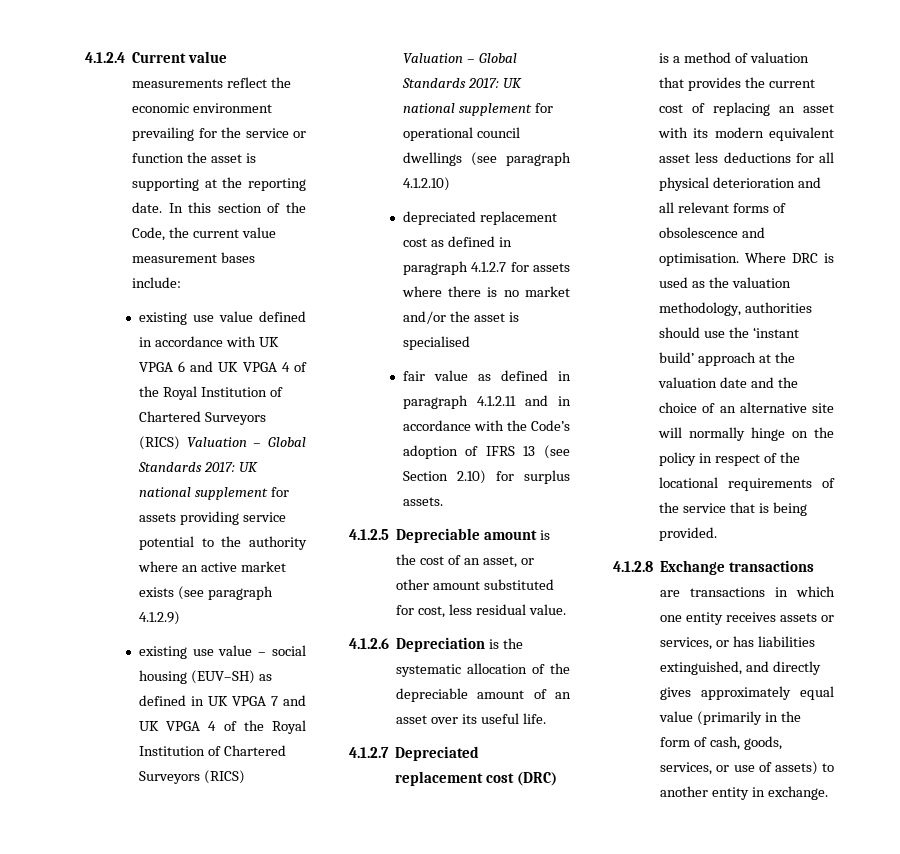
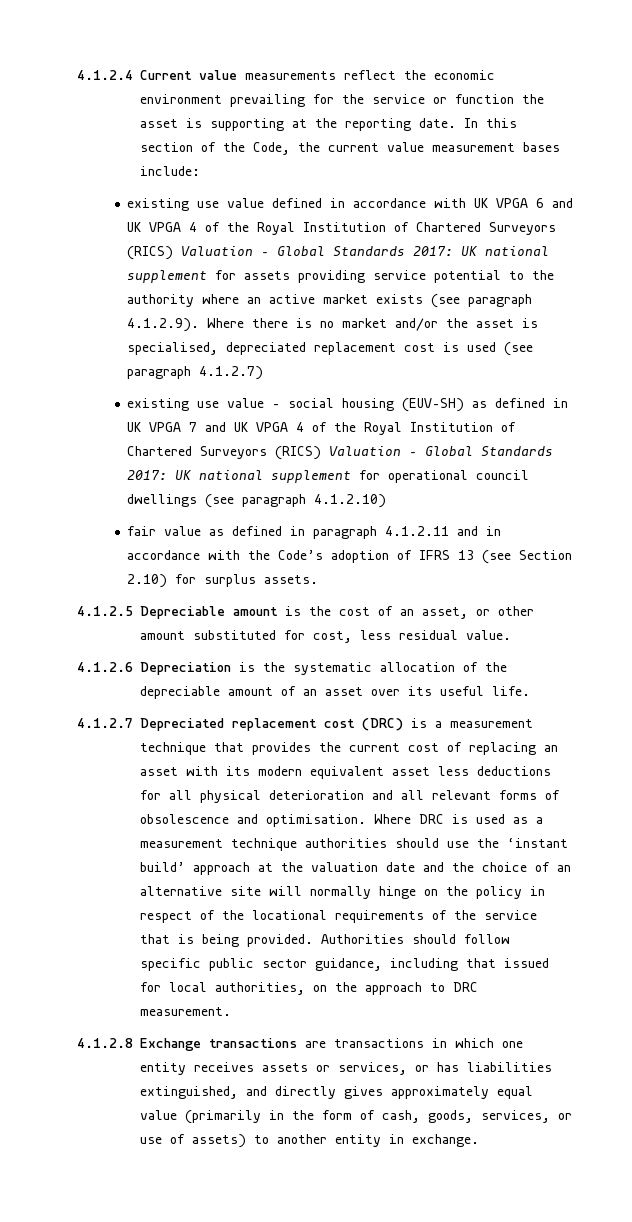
[138,611,180,625] 4.1.2.9) -> [127,318,539,332] [127,342,534,356] [127,366,264,380] 4.1.2.9). Where there is no market and/or the asset is specialised, depreciated replacement cost is used (see paragraph 4.1.2.7)
[402,211,557,225] [402,236,512,247] [402,261,570,275] [401,286,570,297] [402,311,519,324] [402,336,470,350] // depreciated replacement cost as defined in paragraph 4.1.2.7 for assets where there is no market and/or the asset is specialised -> (387, 501) none
[684,52,809,63] method of valuation -> [450,719,534,728] [140,742,207,755] measurement technique
[709,277,791,288] [659,302,742,316] the valuation methodology, -> [536,817,544,824] [140,838,298,851] a measurement technique
(718, 534) none -> [321,934,511,944] [140,958,550,971] [140,982,479,995] [140,1007,232,1016] Authorities should follow specific public sector guidance, including that issued for local authorities, on the approach to DRC measurement.

